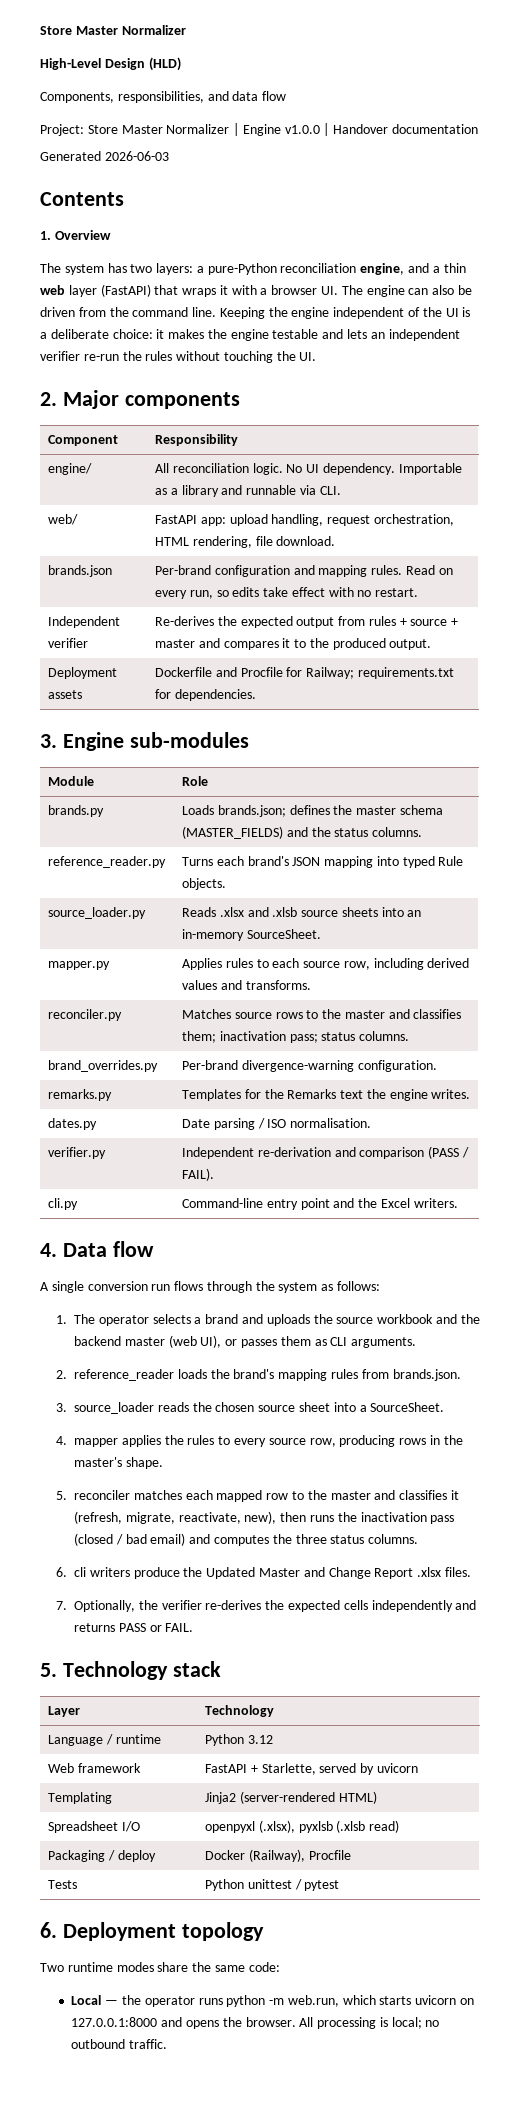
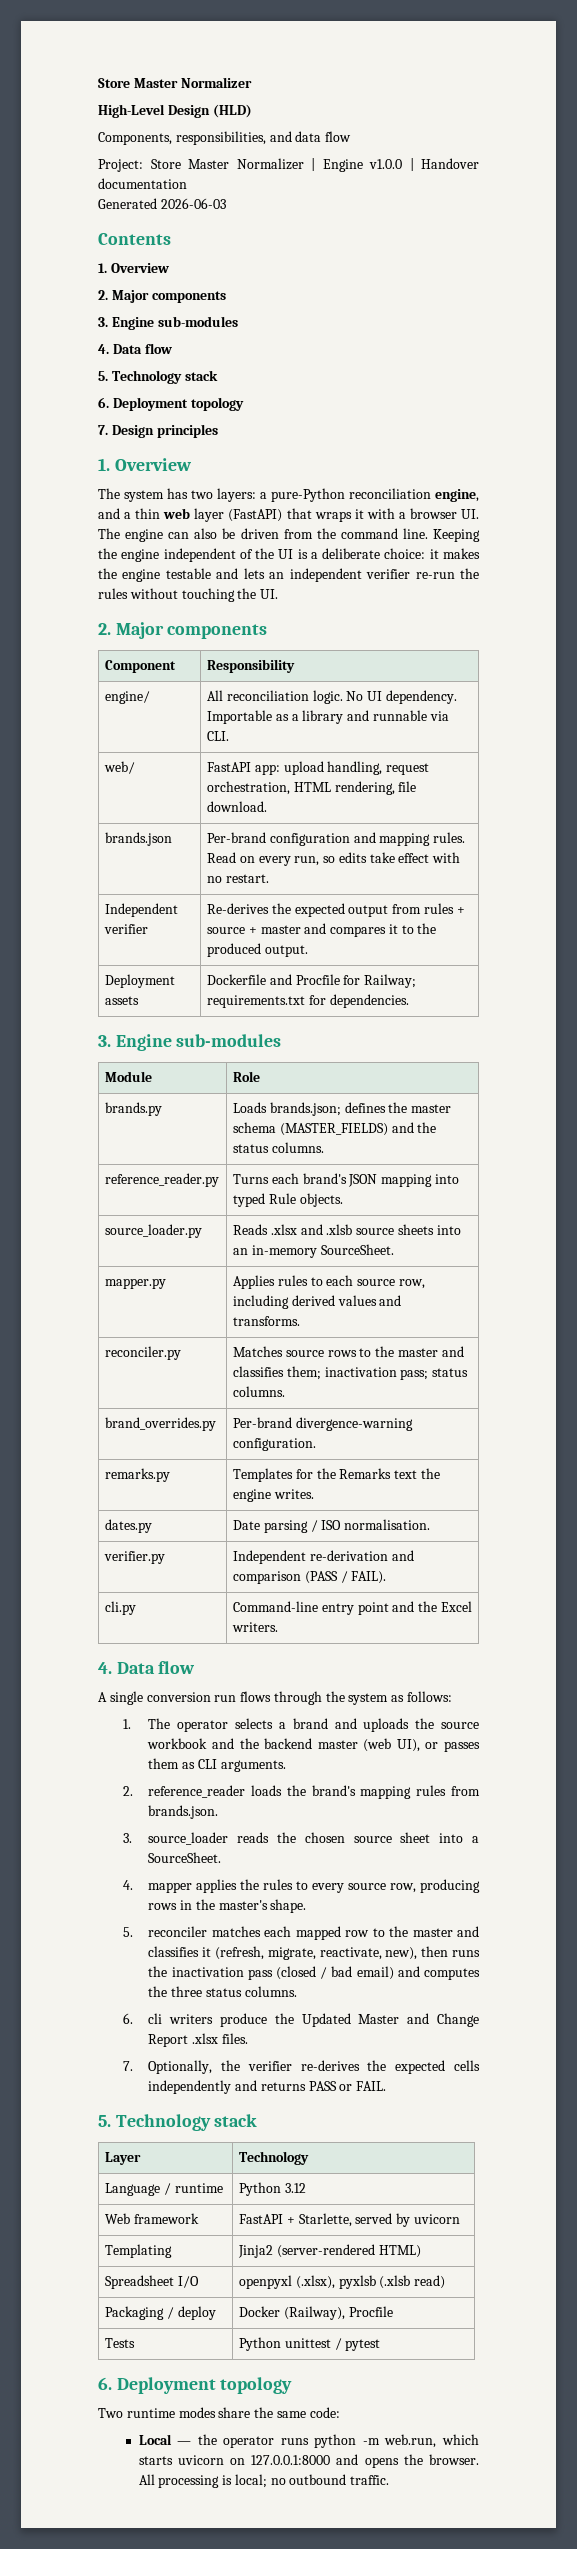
(111, 235) none -> [98,290,226,303] [98,316,238,330] [98,343,172,354] [98,370,218,384] [98,397,244,411] [98,424,218,438] [98,458,192,471] // 2. Major components // 3. Engine sub-modules // 4. Data flow // 5. Technology stack // 6. Deployment topology // 7. Design principles // 1. Overview

